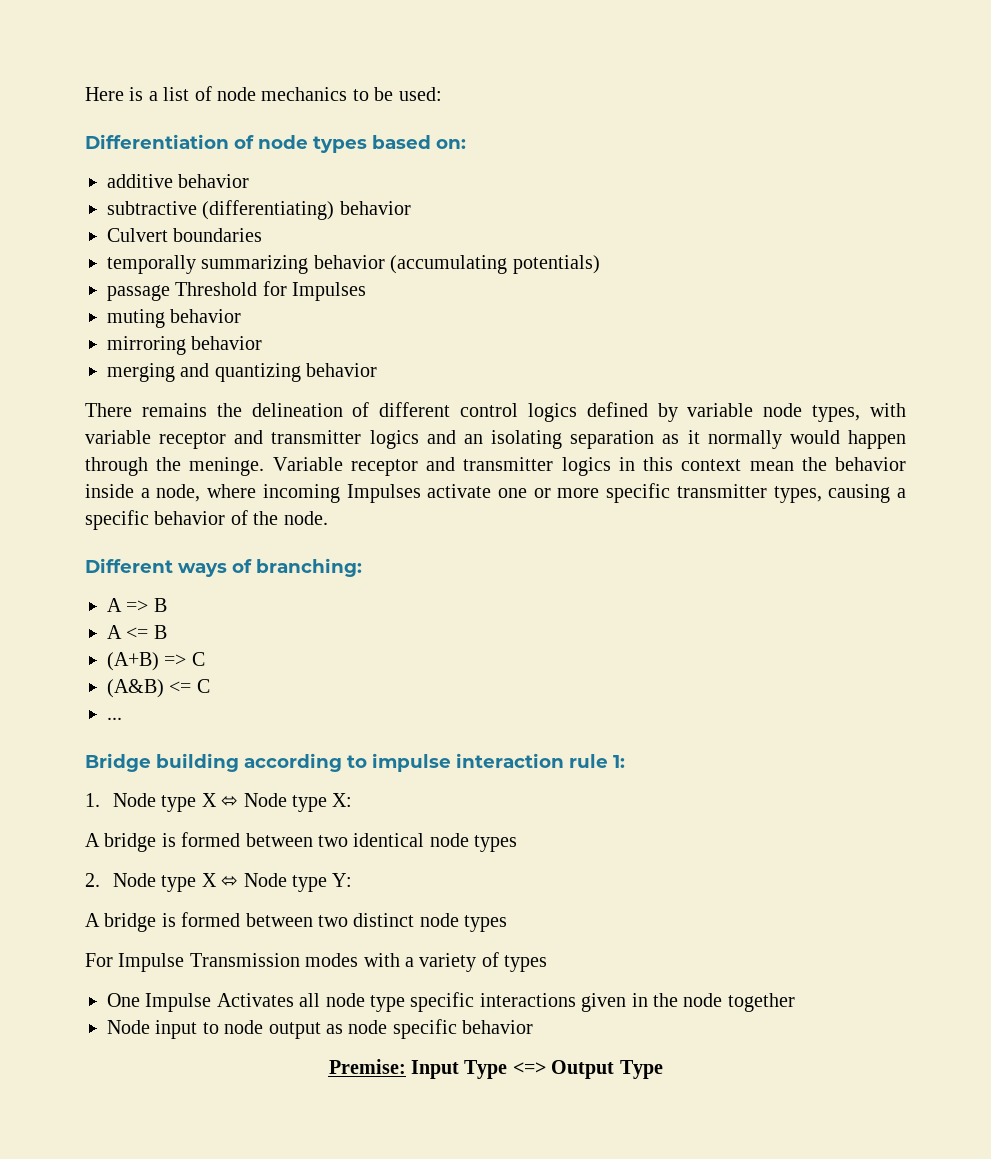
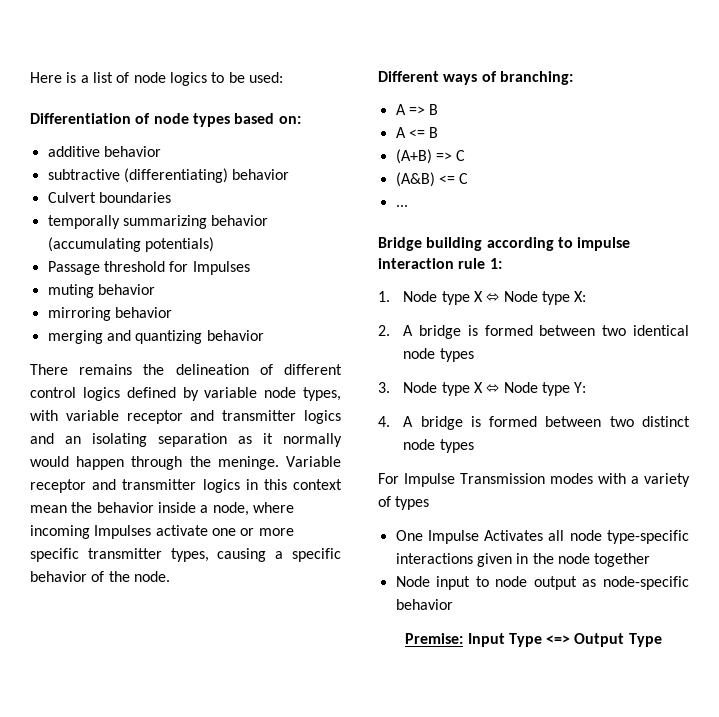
[261,87,348,101] mechanics -> [169,72,207,86] logics
[107,282,258,301] passage Threshold -> [47,261,165,275] Passage threshold
(353, 800) none -> [378,325,390,336] 2.
[85,873,100,887] 2. -> [378,382,390,393] 3.
(353, 880) none -> [378,416,390,427] 4.
[370,992,475,1012] type specific -> [607,530,689,544] type-specific
[348,1019,457,1039] node specific -> [603,576,689,590] node-specific

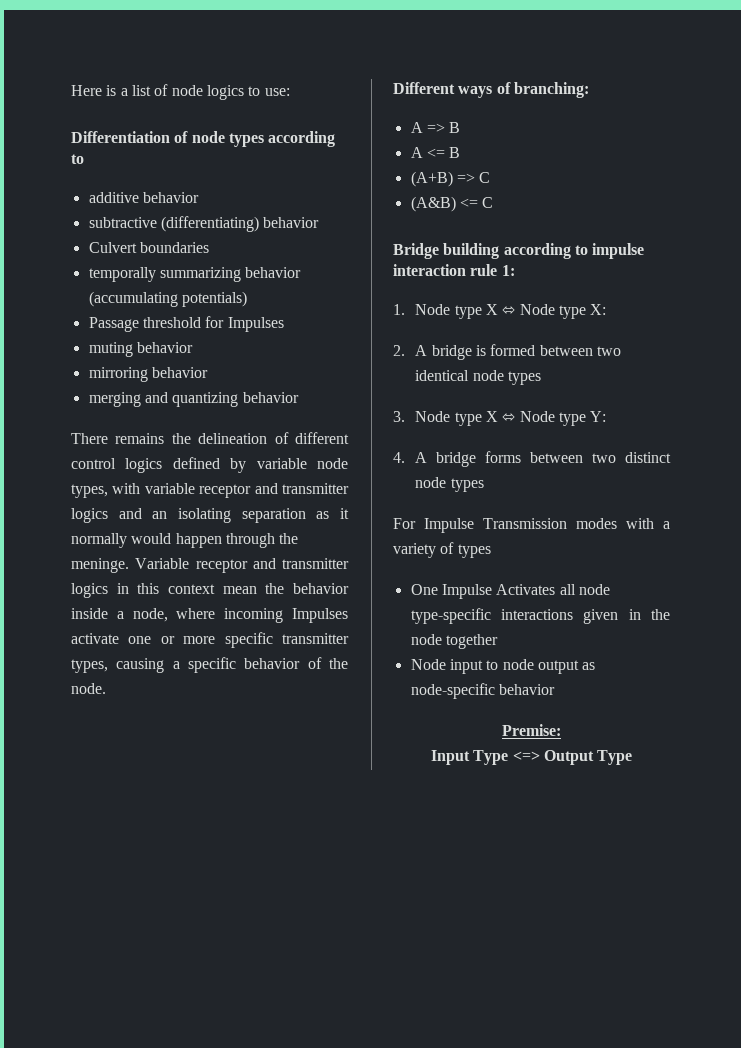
[228,72,283,83] be used: -> [264,88,290,96] use:
[234,113,301,124] based on: -> [268,131,336,147] [71,154,84,164] according to
[395,205,408,207] // ... -> (494, 202) none
[470,416,538,427] is formed -> [485,451,522,463] forms
(464, 638) none -> (561, 730) //

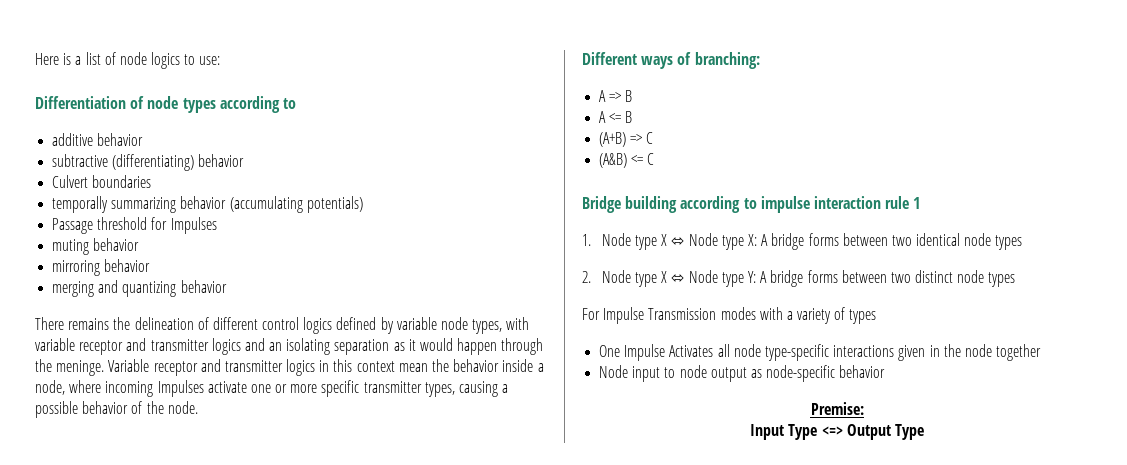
[71,533,127,548] normally -> (416, 345) none
[188,657,236,673] specific -> [35,401,78,418] possible
[501,265,515,276] 1: -> [913,197,921,209] 1
[393,344,536,360] // 2. A bridge is formed -> [761,233,839,250] A bridge forms
[393,411,405,422] 3. -> [582,271,591,283] 2.
[393,452,405,463] // 4. -> (756, 277) none

